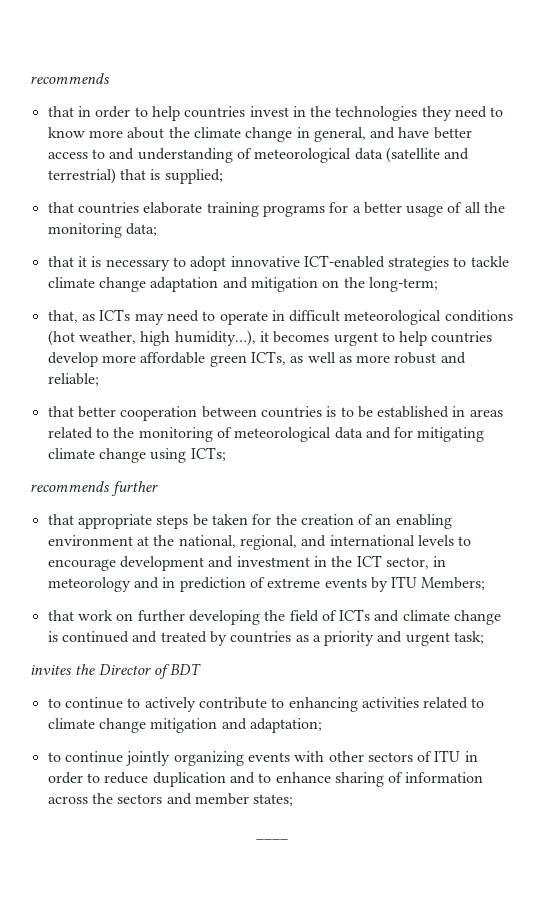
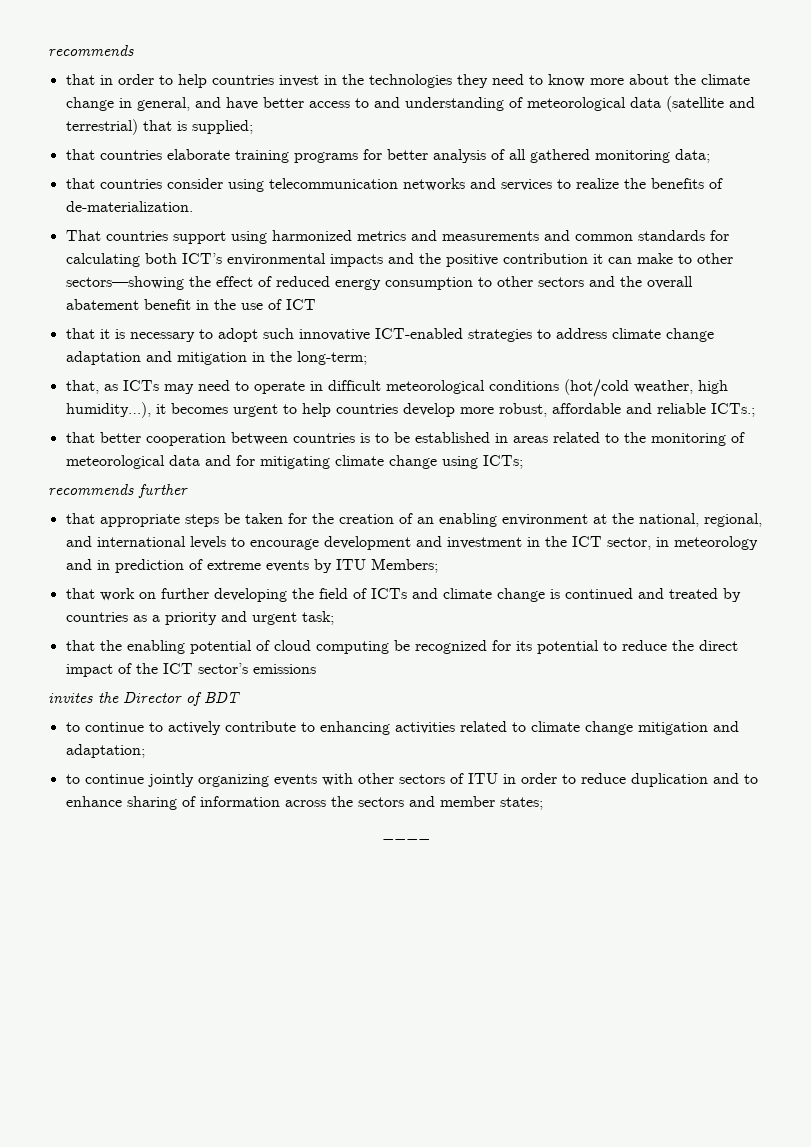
[352,202,444,217] a better usage -> [386,149,486,163] better analysis
[484,202,506,213] the -> [529,149,590,163] gathered
(157, 229) none -> [65,178,723,192] [65,201,193,212] [65,230,729,244] [65,253,733,267] [65,276,693,290] [65,299,316,310] // that countries consider using telecommunication networks and services to realize the benefits of de-materialization. // That countries support using harmonized metrics and measurements and common standards for calculating both ICT’s environmental impacts and the positive contribution it can make to other sectors—showing the effect of reduced energy consumption to other sectors and the overall abatement benefit in the use of ICT
(227, 263) none -> [262,328,294,339] such
[470,256,509,267] tackle -> [555,328,607,339] address
[322,280,340,288] on -> [251,352,265,362] in
[47,330,75,346] (hot -> [563,379,629,397] (hot/cold
[140,351,466,367] [47,373,99,386] affordable green ICTs, as well as more robust and reliable; -> [498,403,755,417] robust, affordable and reliable ICTs.;
(485, 637) none -> [65,640,738,654] [65,663,316,677] // that the enabling potential of cloud computing be recognized for its potential to reduce the direct impact of the ICT sector’s emissions

